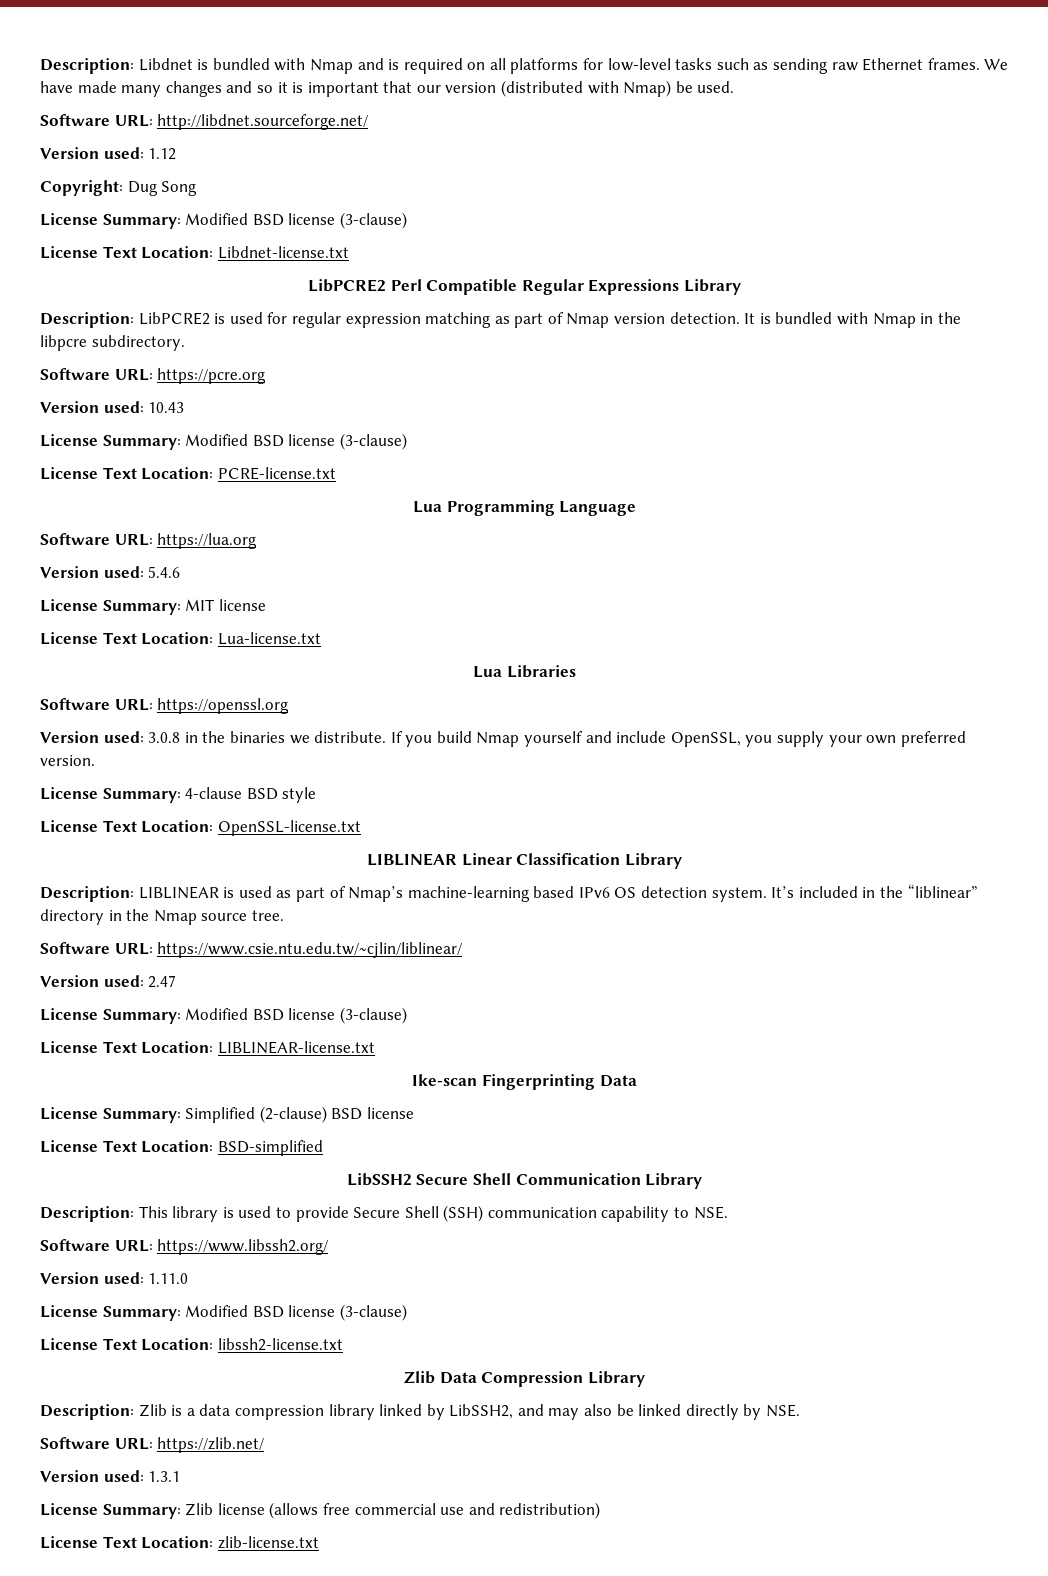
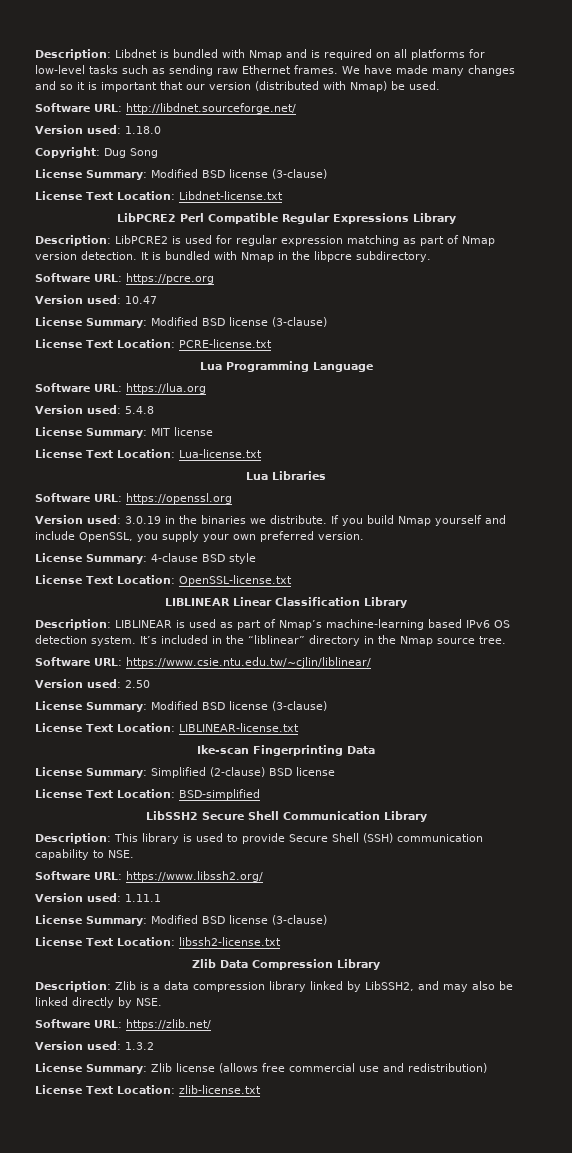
[148,148,177,160] 1.12 -> [125,126,161,134] 1.18.0
[148,402,185,413] 10.43 -> [125,296,157,304] 10.47
[148,566,181,578] 5.4.6 -> [125,406,154,414] 5.4.8
[148,732,181,743] 3.0.8 -> [125,516,161,524] 3.0.19
[148,975,177,988] 2.47 -> [125,680,150,688] 2.50
[148,1273,189,1284] 1.11.0 -> [125,894,161,902] 1.11.1
[148,1471,181,1482] 1.3.1 -> [125,1042,154,1050] 1.3.2

